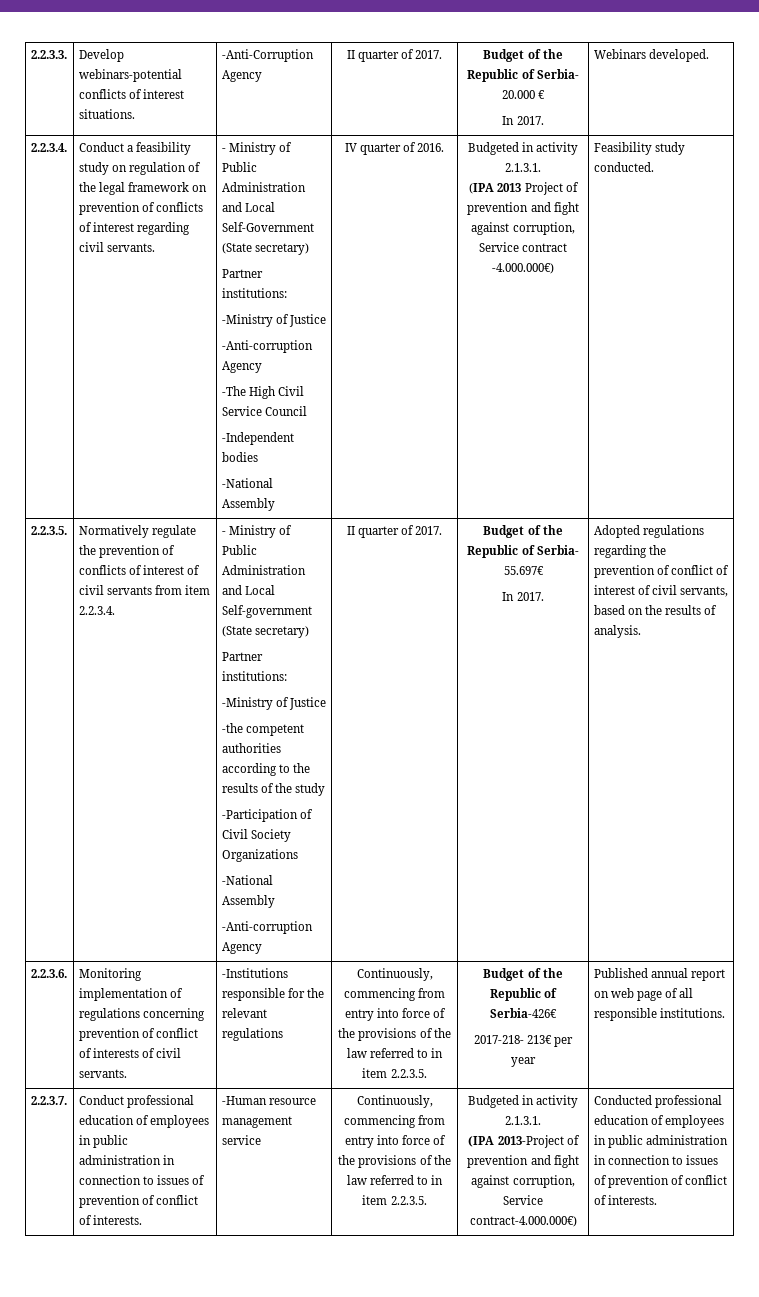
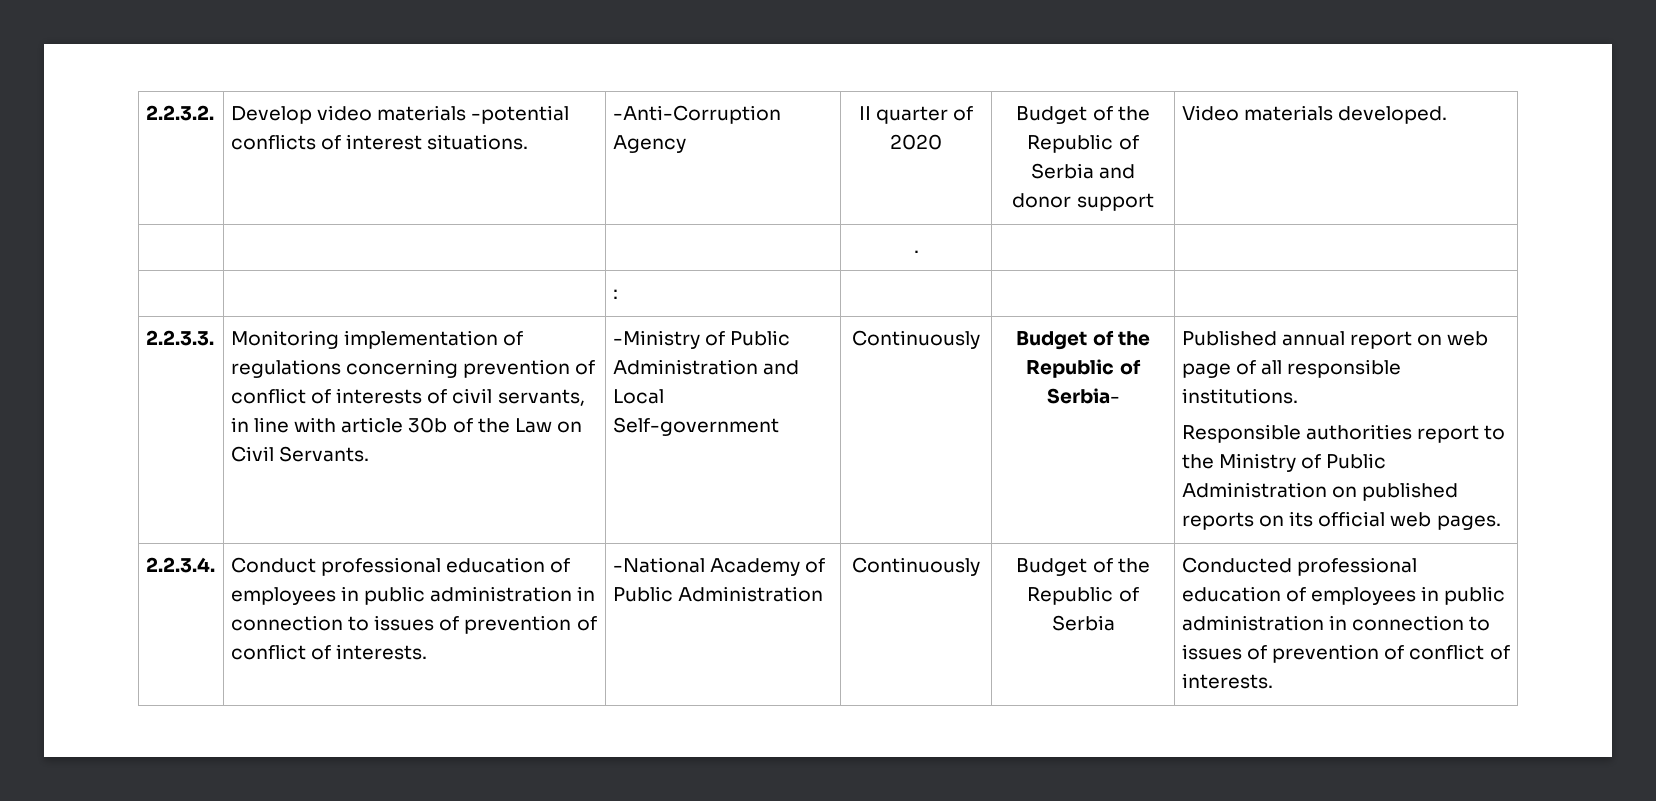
[30,50,67,59] 2.2.3.3. -> [145,105,214,121] 2.2.3.2.
[78,69,182,82] webinars-potential -> [317,105,570,124] video materials -potential
[415,50,443,59] [483,49,563,62] [467,69,579,82] [501,90,546,99] [502,116,544,125] [593,49,709,62] [30,143,67,152] [78,142,191,155] [78,162,201,175] [78,182,207,195] [78,202,203,215] [78,222,190,235] [78,242,155,252] [221,142,292,155] [221,162,257,172] [221,182,306,192] [221,202,275,212] [221,222,314,232] [221,243,309,255] [221,269,263,278] [221,288,287,298] [221,314,326,327] [221,340,313,353] [221,361,262,373] [221,386,304,399] [221,406,307,416] [221,432,294,445] [221,452,258,462] [221,478,273,488] [221,498,275,511] [344,142,445,155] [467,142,579,155] [505,163,541,172] [469,182,579,195] [467,202,579,215] [471,222,575,235] [478,242,568,252] [492,263,554,274] [593,142,685,155] [593,162,654,172] [30,526,67,535] [78,525,196,538] [78,545,175,558] [78,565,200,575] [78,585,210,595] [78,606,115,615] [221,525,292,538] [221,545,257,555] [221,565,306,575] [221,585,275,595] [221,605,312,618] [221,626,309,638] [221,652,263,661] [221,671,287,681] [221,697,326,710] [221,723,304,736] [221,743,281,753] [221,763,310,776] [221,783,325,796] [221,809,313,822] [221,829,291,842] [221,849,298,862] [221,875,273,885] [221,895,275,908] [221,921,313,934] [221,942,262,954] [346,525,443,538] [483,525,563,538] [467,545,579,558] [503,566,544,575] [502,592,544,601] [593,525,704,538] [593,545,666,558] [593,565,729,578] [593,585,728,597] [593,605,717,615] [593,625,641,638] [30,969,67,978] 2017. | Budget of the Republic of Serbia- 20.000 € // In 2017. | Webinars developed. // 2.2.3.4. | Conduct a feasibility study on regulation of the legal framework on prevention of conflicts of interest regarding civil servants. | - Ministry of Public Administration and Local Self-Government (State secretary) // Partner institutions: // -Ministry of Justice // -Anti-corruption Agency // -The High Civil Service Council // -Independent bodies // -National Assembly | IV quarter of 2016. | Budgeted in activity 2.1.3.1. // (IPA 2013 Project of prevention and fight against corruption, Service contract -4.000.000€) | Feasibility study conducted. // 2.2.3.5. | Normatively regulate the prevention of conflicts of interest of civil servants from item 2.2.3.4. | - Ministry of Public Administration and Local Self-government (State secretary) // Partner institutions: // -Ministry of Justice // -the competent authorities according to the results of the study // -Participation of Civil Society Organizations // -National Assembly // -Anti-corruption Agency | II quarter of 2017. | Budget of the Republic of Serbia- 55.697€ // In 2017. | Adopted regulations regarding the prevention of conflict of interest of civil servants, based on the results of analysis. // 2.2.3.6. -> [890,134,942,150] [1016,106,1150,124] [1027,134,1139,153] [1030,163,1136,179] [1012,193,1154,211] [1181,105,1448,124] [913,250,919,253] [612,289,618,299] [145,330,214,346] 2020 | Budget of the Republic of Serbia and donor support | Video materials developed. // | | | . | | // | | : | | | // 2.2.3.3.
[78,1069,127,1078] [221,968,288,978] [221,988,324,1001] [221,1008,267,1018] [221,1028,283,1041] [356,968,433,981] [343,988,446,1001] [344,1008,447,1021] [338,1028,451,1041] [346,1048,444,1058] [362,1068,427,1078] [483,968,563,981] [489,988,558,1001] [490,1008,557,1018] [473,1035,574,1047] [511,1057,536,1067] servants. | -Institutions responsible for the relevant regulations | Continuously, commencing from entry into force of the provisions of the law referred to in item 2.2.3.5. | Budget of the Republic of Serbia-426€ // 2017-218- 213€ per year -> [497,389,585,406] [230,417,582,433] [230,446,370,462] [612,330,791,349] [612,359,800,375] [612,389,664,404] [612,417,779,436] [852,330,980,349] [1016,330,1150,350] [1026,359,1141,378] [1046,388,1120,404] servants, in line with article 30b of the Law on Civil Servants. | -Ministry of Public Administration and Local Self-government | Continuously | Budget of the Republic of Serbia-
[30,1096,67,1105] // 2.2.3.7. -> [1181,424,1506,443] [1181,453,1387,472] [1181,482,1459,501] [1181,511,1501,530] [145,557,215,573] // Responsible authorities report to the Ministry of Public Administration on published reports on its official web pages. // 2.2.3.4.
[221,1096,316,1105] [221,1116,292,1128] [221,1135,261,1145] [356,1095,433,1108] [343,1115,446,1128] [344,1135,447,1148] [338,1155,451,1168] [346,1175,444,1185] [362,1195,427,1205] [467,1095,579,1108] [505,1116,541,1125] [468,1135,580,1148] [467,1155,579,1168] [471,1175,575,1188] [503,1195,543,1205] [469,1216,577,1227] -Human resource management service | Continuously, commencing from entry into force of the provisions of the law referred to in item 2.2.3.5. | Budgeted in activity 2.1.3.1. // (IPA 2013-Project of prevention and fight against corruption, Service contract-4.000.000€) -> [612,557,826,576] [612,586,824,602] [852,557,980,576] [1016,558,1150,576] [1027,586,1139,605] [1051,615,1115,631] -National Academy of Public Administration | Continuously | Budget of the Republic of Serbia

